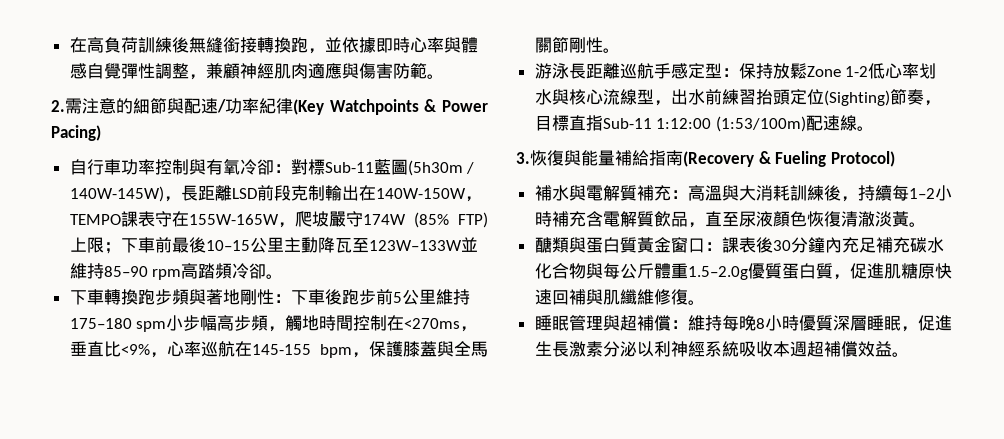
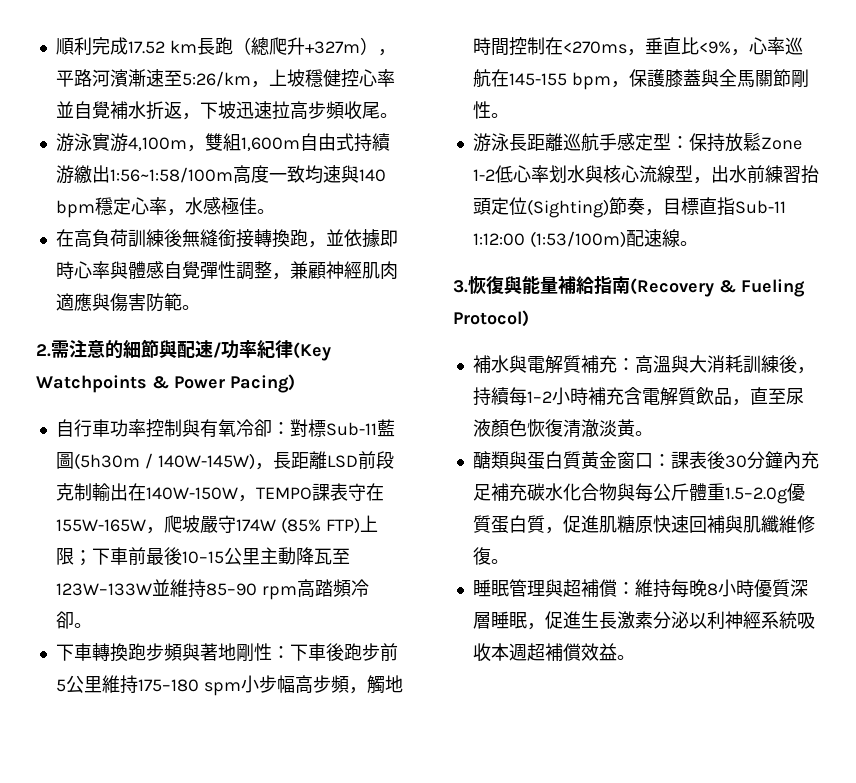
(69, 45) none -> [55,37,396,56] [55,69,395,88] [55,101,398,120] [55,133,390,152] [55,165,386,184] [55,197,275,218] 順利完成17.52 km長跑（總爬升+327m），平路河濱漸速至5:26/km，上坡穩健控心率並自覺補水折返，下坡迅速拉高步頻收尾。 // 游泳實游4,100m，雙組1,600m自由式持續游繳出1:56~1:58/100m高度一致均速與140 bpm穩定心率，水感極佳。 //

